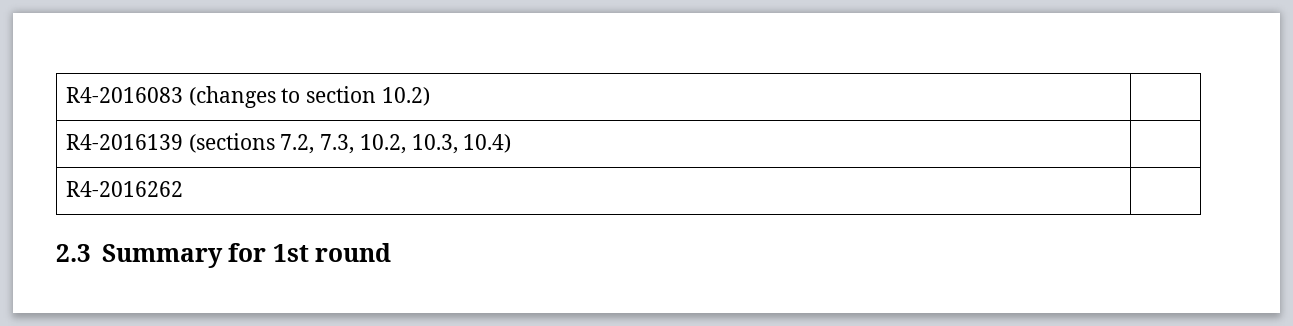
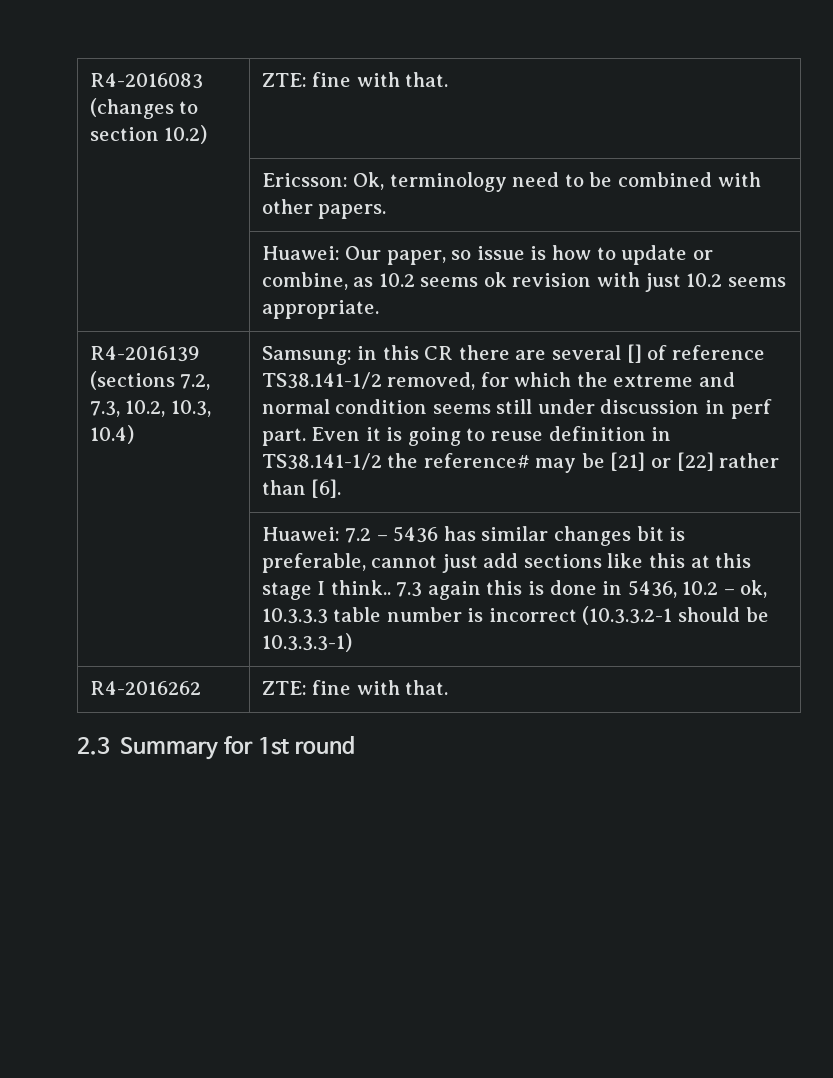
(430, 96) none -> [261,72,449,87] [261,172,761,192] [261,199,387,219] [261,245,713,265] [261,272,786,292] [261,300,379,319] ZTE: fine with that. // | Ericsson: Ok, terminology need to be combined with other papers. // | Huawei: Our paper, so issue is how to update or combine, as 10.2 seems ok revision with just 10.2 seems appropriate.
[66,181,184,197] // R4-2016262 | -> [261,344,765,365] [261,372,735,390] [261,399,772,419] [261,426,672,446] [261,452,780,473] [261,479,342,498] [261,526,686,546] [261,553,752,573] [261,580,768,600] [261,606,769,625] [261,633,352,652] [89,681,201,695] [261,680,449,695] Samsung: in this CR there are several [] of reference TS38.141-1/2 removed, for which the extreme and normal condition seems still under discussion in perf part. Even it is going to reuse definition in TS38.141-1/2 the reference# may be [21] or [22] rather than [6]. // | Huawei: 7.2 – 5436 has similar changes bit is preferable, cannot just add sections like this at this stage I think.. 7.3 again this is done in 5436, 10.2 – ok, 10.3.3.3 table number is incorrect (10.3.3.2-1 should be 10.3.3.3-1) // R4-2016262 | ZTE: fine with that.

